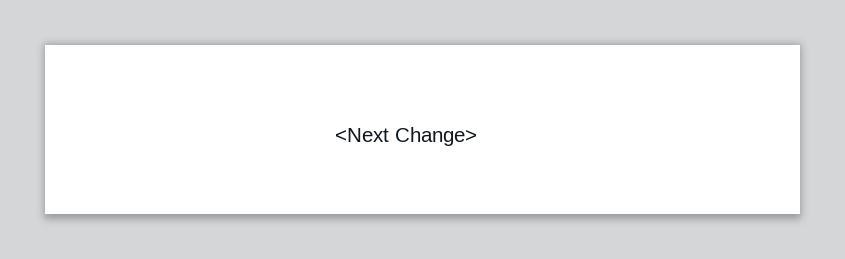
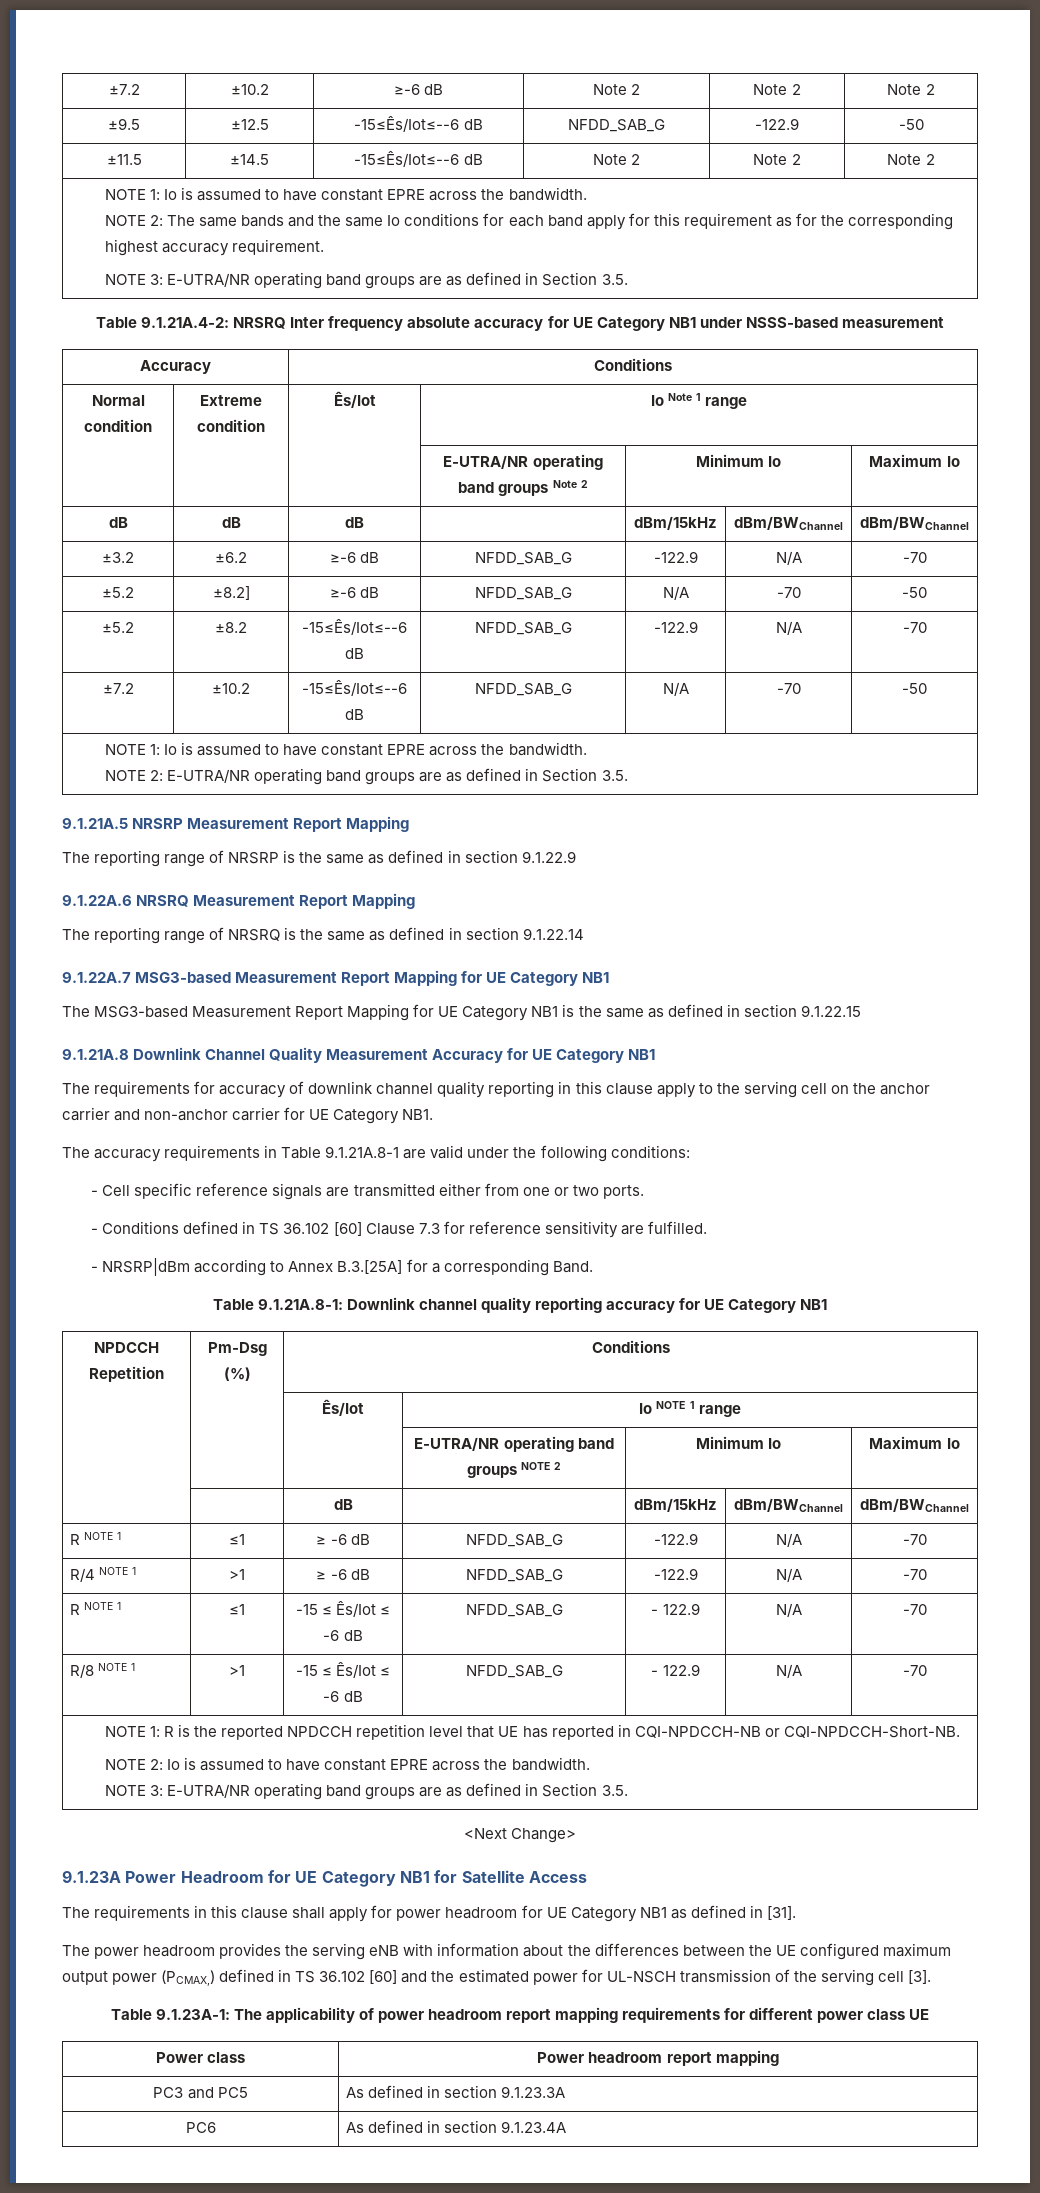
[334,127,477,146] <Next Change> -> [108,84,140,95] [230,84,269,95] [393,84,444,95] [592,84,641,95] [753,84,801,95] [887,84,935,95] [108,118,140,130] [230,119,269,130] [354,115,483,132] [568,119,665,132] [755,118,799,130] [898,119,924,130] [106,154,142,165] [230,154,269,165] [354,150,483,167] [592,154,641,165] [753,154,801,165] [887,154,935,165] [104,187,587,201] [104,213,953,230] [104,239,325,256] [104,272,628,289] [96,316,944,331] [140,360,211,374] [594,358,672,371] [91,395,145,406] [84,419,152,432] [200,395,262,406] [197,419,265,432] [333,391,376,408] [650,393,748,409] [443,454,603,470] [458,480,588,496] [695,454,782,467] [869,454,960,467] [108,517,128,528] [221,517,241,528] [345,517,364,528] [634,516,717,530] [734,516,843,530] [860,516,969,530] [102,552,134,563] [215,552,247,563] [329,552,380,563] [474,552,572,565] [653,551,698,563] [775,551,802,565] [902,552,927,563] [102,587,134,598] [212,586,250,600] [329,587,380,598] [474,587,572,600] [662,586,689,600] [776,587,801,598] [902,587,927,598] [102,622,134,633] [215,622,247,633] [302,618,407,635] [345,648,364,659] [474,622,572,635] [653,621,698,633] [775,621,802,635] [902,622,927,633] [102,683,134,694] [212,683,250,694] [302,679,407,696] [345,709,364,720] [474,683,572,696] [662,682,689,696] [776,683,801,694] [902,683,927,694] [104,742,587,756] [104,768,628,785] [62,816,410,832] [62,850,576,867] [62,893,416,909] [62,927,584,944] [62,970,610,986] [62,1004,861,1021] [62,1047,656,1063] [62,1081,930,1098] [62,1107,434,1124] [62,1145,690,1162] [91,1183,644,1200] [91,1221,707,1238] [91,1258,593,1276] [212,1297,828,1313] [94,1342,159,1353] [89,1366,164,1382] [207,1342,267,1356] [223,1367,251,1381] [591,1340,670,1353] [322,1399,364,1416] [639,1401,741,1417] [414,1436,614,1452] [466,1462,562,1478] [695,1436,782,1449] [869,1436,960,1449] [333,1499,353,1510] [634,1498,717,1512] [734,1498,843,1512] [860,1498,969,1512] [69,1532,122,1545] [229,1534,245,1545] [316,1534,370,1545] [465,1534,563,1547] [653,1533,698,1545] [775,1533,802,1547] [902,1534,927,1545] [69,1567,137,1582] [229,1569,245,1580] [316,1569,370,1580] [465,1569,563,1582] [653,1568,698,1580] [775,1568,802,1582] [902,1569,927,1580] [69,1602,122,1615] [229,1604,245,1615] [295,1600,391,1617] [323,1630,363,1641] [465,1604,563,1617] [651,1603,700,1615] [775,1603,802,1617] [902,1604,927,1615] [69,1663,136,1678] [229,1665,245,1676] [295,1661,391,1678] [323,1691,363,1702] [465,1665,563,1678] [651,1664,700,1676] [775,1664,802,1678] [902,1665,927,1676] [104,1724,960,1740] [104,1757,590,1771] [104,1783,628,1800] [463,1828,577,1843] [62,1870,587,1887] [62,1905,796,1922] [62,1943,951,1960] [62,1969,931,1986] [110,2007,930,2023] [155,2052,246,2063] [537,2050,779,2066] [153,2087,248,2099] [345,2085,566,2098] [185,2122,216,2133] [345,2120,567,2133] ±7.2 | ±10.2 | ≥-6 dB | Note 2 | Note 2 | Note 2 // ±9.5 | ±12.5 | -15≤Ês/Iot≤--6 dB | NFDD_SAB_G | -122.9 | -50 // ±11.5 | ±14.5 | -15≤Ês/Iot≤--6 dB | Note 2 | Note 2 | Note 2 // NOTE 1: Io is assumed to have constant EPRE across the bandwidth. // NOTE 2: The same bands and the same Io conditions for each band apply for this requirement as for the corresponding highest accuracy requirement. // NOTE 3: E-UTRA/NR operating band groups are as defined in Section 3.5. // Table 9.1.21A.4-2: NRSRQ Inter frequency absolute accuracy for UE Category NB1 under NSSS-based measurement // Accuracy | Conditions // Normal condition | Extreme condition | Ês/Iot | Io Note 1 range // | | | E-UTRA/NR operating band groups Note 2 | Minimum Io | Maximum Io // dB | dB | dB | | dBm/15kHz | dBm/BWChannel | dBm/BWChannel // ±3.2 | ±6.2 | ≥-6 dB | NFDD_SAB_G | -122.9 | N/A | -70 // ±5.2 | ±8.2] | ≥-6 dB | NFDD_SAB_G | N/A | -70 | -50 // ±5.2 | ±8.2 | -15≤Ês/Iot≤--6 dB | NFDD_SAB_G | -122.9 | N/A | -70 // ±7.2 | ±10.2 | -15≤Ês/Iot≤--6 dB | NFDD_SAB_G | N/A | -70 | -50 // NOTE 1: Io is assumed to have constant EPRE across the bandwidth. // NOTE 2: E-UTRA/NR operating band groups are as defined in Section 3.5. // 9.1.21A.5 NRSRP Measurement Report Mapping // The reporting range of NRSRP is the same as defined in section 9.1.22.9 // 9.1.22A.6 NRSRQ Measurement Report Mapping // The reporting range of NRSRQ is the same as defined in section 9.1.22.14 // 9.1.22A.7 MSG3-based Measurement Report Mapping for UE Category NB1 // The MSG3-based Measurement Report Mapping for UE Category NB1 is the same as defined in section 9.1.22.15 // 9.1.21A.8 Downlink Channel Quality Measurement Accuracy for UE Category NB1 // The requirements for accuracy of downlink channel quality reporting in this clause apply to the serving cell on the anchor carrier and non-anchor carrier for UE Category NB1. // The accuracy requirements in Table 9.1.21A.8-1 are valid under the following conditions: // - Cell specific reference signals are transmitted either from one or two ports. // - Conditions defined in TS 36.102 [60] Clause 7.3 for reference sensitivity are fulfilled. // - NRSRP|dBm according to Annex B.3.[25A] for a corresponding Band. // Table 9.1.21A.8-1: Downlink channel quality reporting accuracy for UE Category NB1 // NPDCCH Repetition | Pm-Dsg (%) | Conditions // | | Ês/Iot | Io NOTE 1 range // | | | E-UTRA/NR operating band groups NOTE 2 | Minimum Io | Maximum Io // | | dB | | dBm/15kHz | dBm/BWChannel | dBm/BWChannel // R NOTE 1 | ≤1 | ≥ -6 dB | NFDD_SAB_G | -122.9 | N/A | -70 // R/4 NOTE 1 | >1 | ≥ -6 dB | NFDD_SAB_G | -122.9 | N/A | -70 // R NOTE 1 | ≤1 | -15 ≤ Ês/Iot ≤ -6 dB | NFDD_SAB_G | - 122.9 | N/A | -70 // R/8 NOTE 1 | >1 | -15 ≤ Ês/Iot ≤ -6 dB | NFDD_SAB_G | - 122.9 | N/A | -70 // NOTE 1: R is the reported NPDCCH repetition level that UE has reported in CQI-NPDCCH-NB or CQI-NPDCCH-Short-NB. // NOTE 2: Io is assumed to have constant EPRE across the bandwidth. // NOTE 3: E-UTRA/NR operating band groups are as defined in Section 3.5. // <Next Change> // 9.1.23A Power Headroom for UE Category NB1 for Satellite Access // The requirements in this clause shall apply for power headroom for UE Category NB1 as defined in [31]. // The power headroom provides the serving eNB with information about the differences between the UE configured maximum output power (PCMAX,) defined in TS 36.102 [60] and the estimated power for UL-NSCH transmission of the serving cell [3]. // Table 9.1.23A-1: The applicability of power headroom report mapping requirements for different power class UE // Power class | Power headroom report mapping // PC3 and PC5 | As defined in section 9.1.23.3A // PC6 | As defined in section 9.1.23.4A

